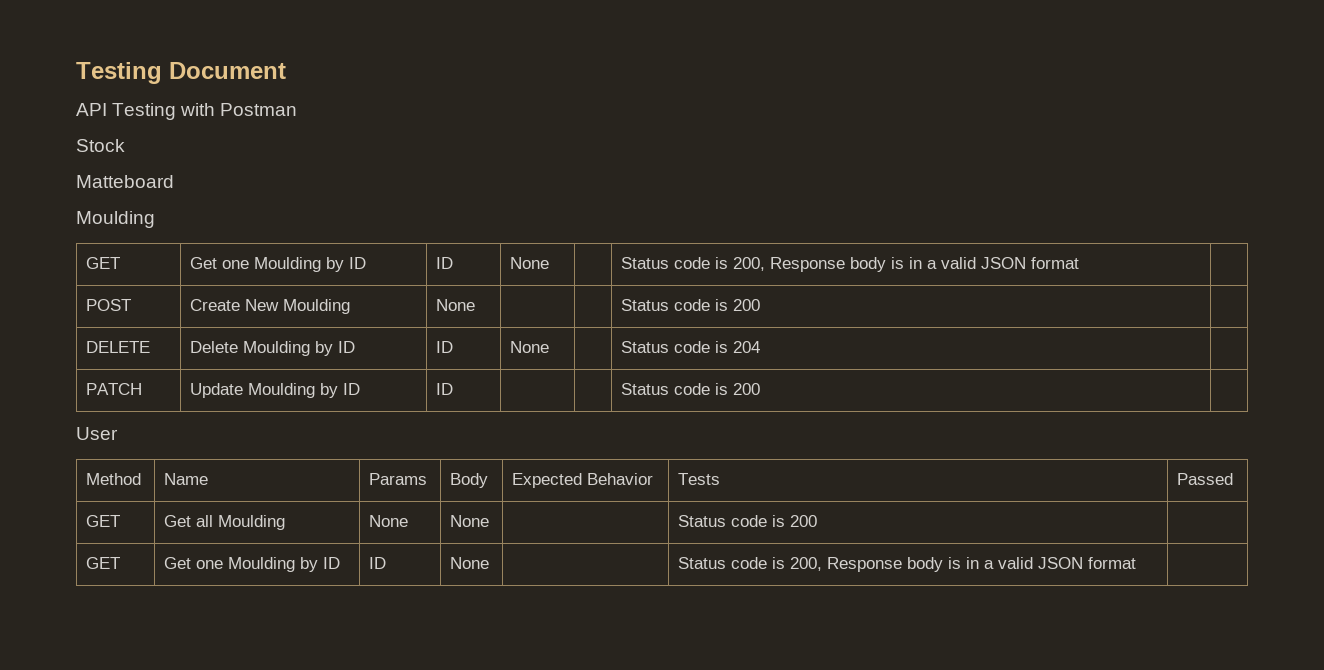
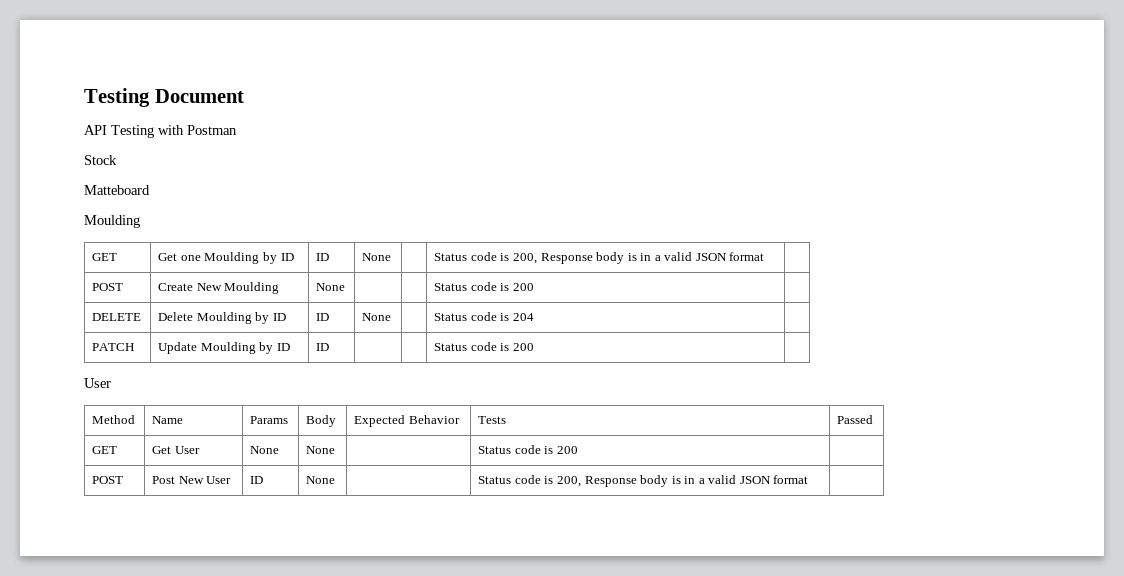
[196,515,286,530] all Moulding -> [174,446,200,454] User
[86,557,121,569] [164,557,341,572] GET | Get one Moulding by ID -> [92,476,124,484] [152,476,232,484] POST | Post New User

